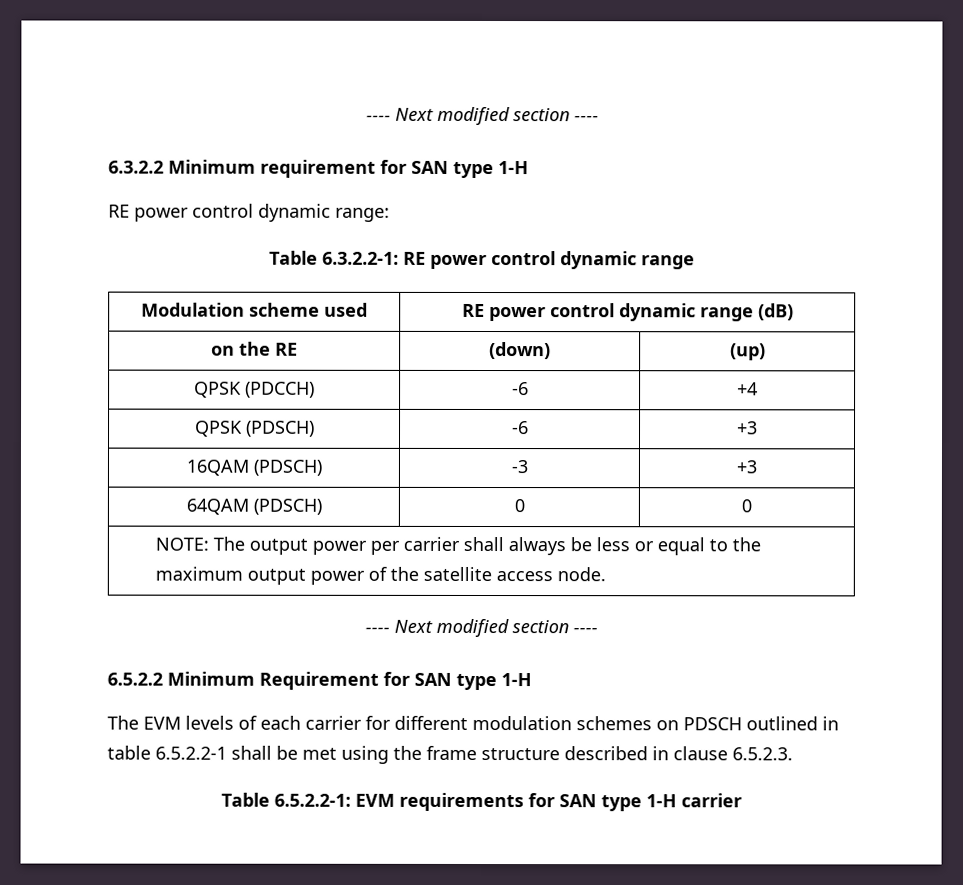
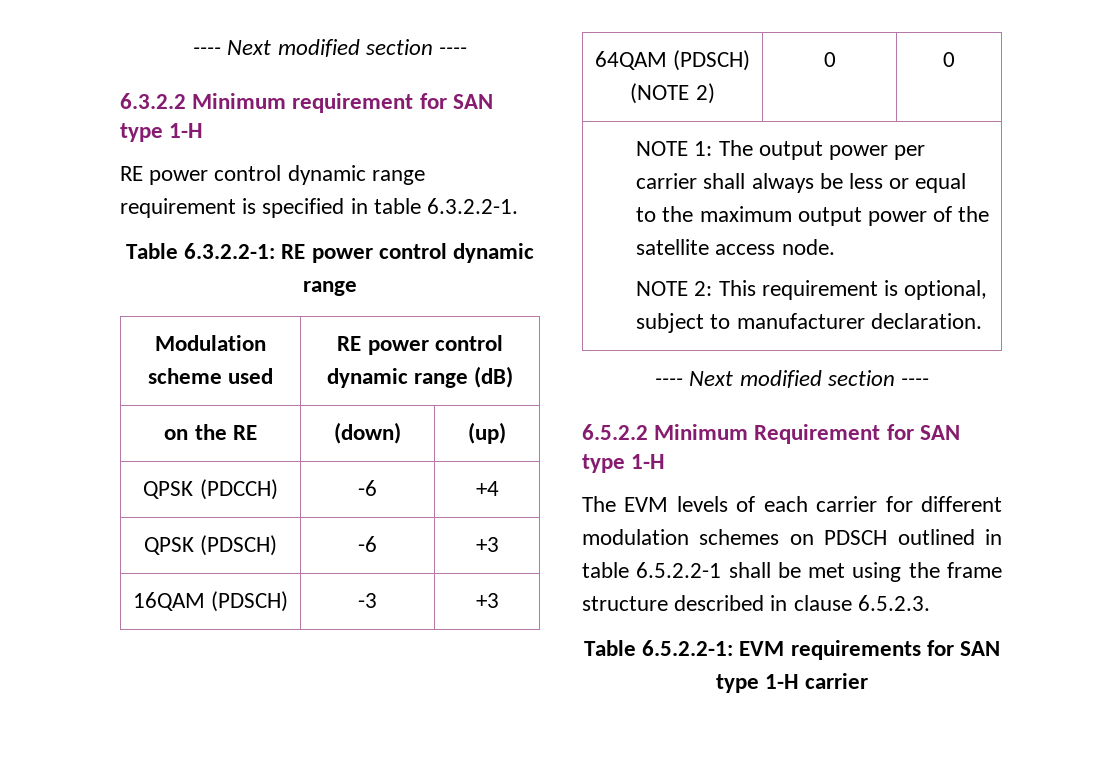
[335,207,390,222] range: -> [371,170,425,185] [120,198,519,218] range requirement is specified in table 6.3.2.2-1.
(322, 506) none -> [630,83,715,104] (NOTE 2)
[155,537,210,551] NOTE: -> [636,141,713,156] NOTE 1:
(607, 574) none -> [636,280,988,300] [636,313,982,333] // NOTE 2: This requirement is optional, subject to manufacturer declaration.

